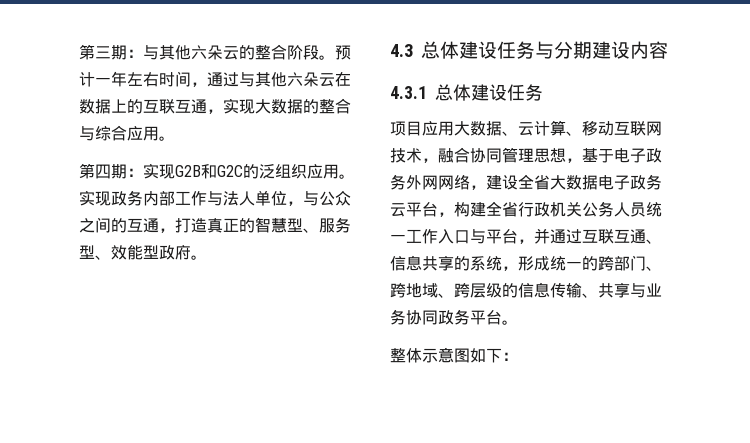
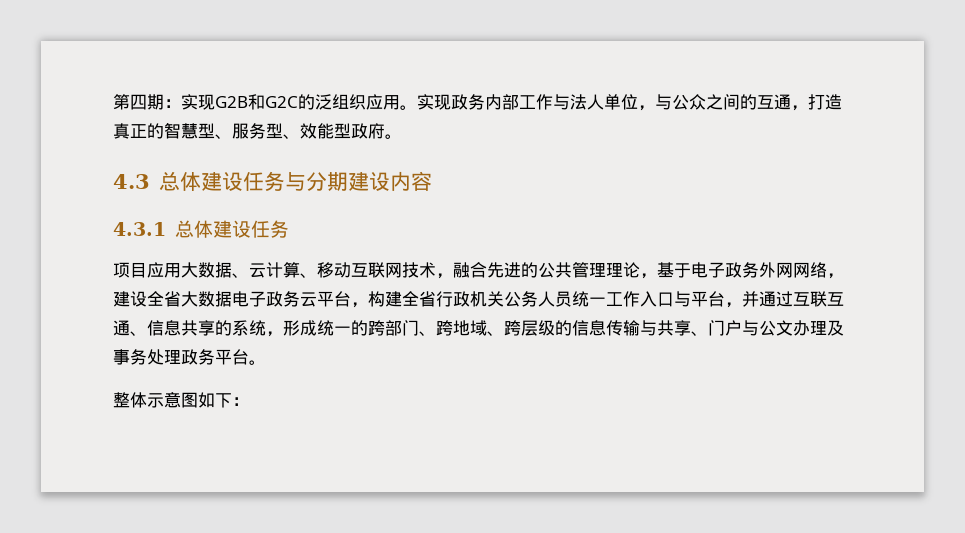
[79,44,351,60] [79,71,351,87] [79,98,351,114] [79,125,175,141] [79,163,95,179] 第三期：与其他六朵云的整合阶段。预计一年左右时间，通过与其他六朵云在数据上的互联互通，实现大数据的整合与综合应用。 // 第 -> [113,94,130,110] 第
[470,147,566,163] 协同管理思想 -> [487,262,640,278] 先进的公共管理理论
[582,283,662,298] [390,309,438,325] 、共享与业务协同 -> [640,320,844,336] [113,349,181,365] 与共享、门户与公文办理及事务处理

